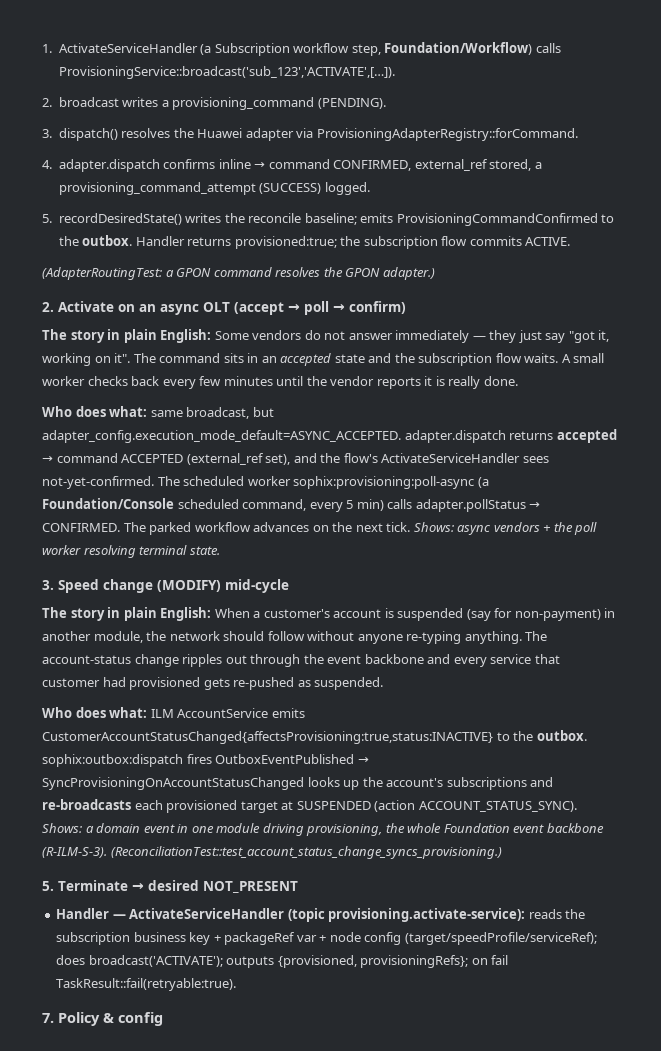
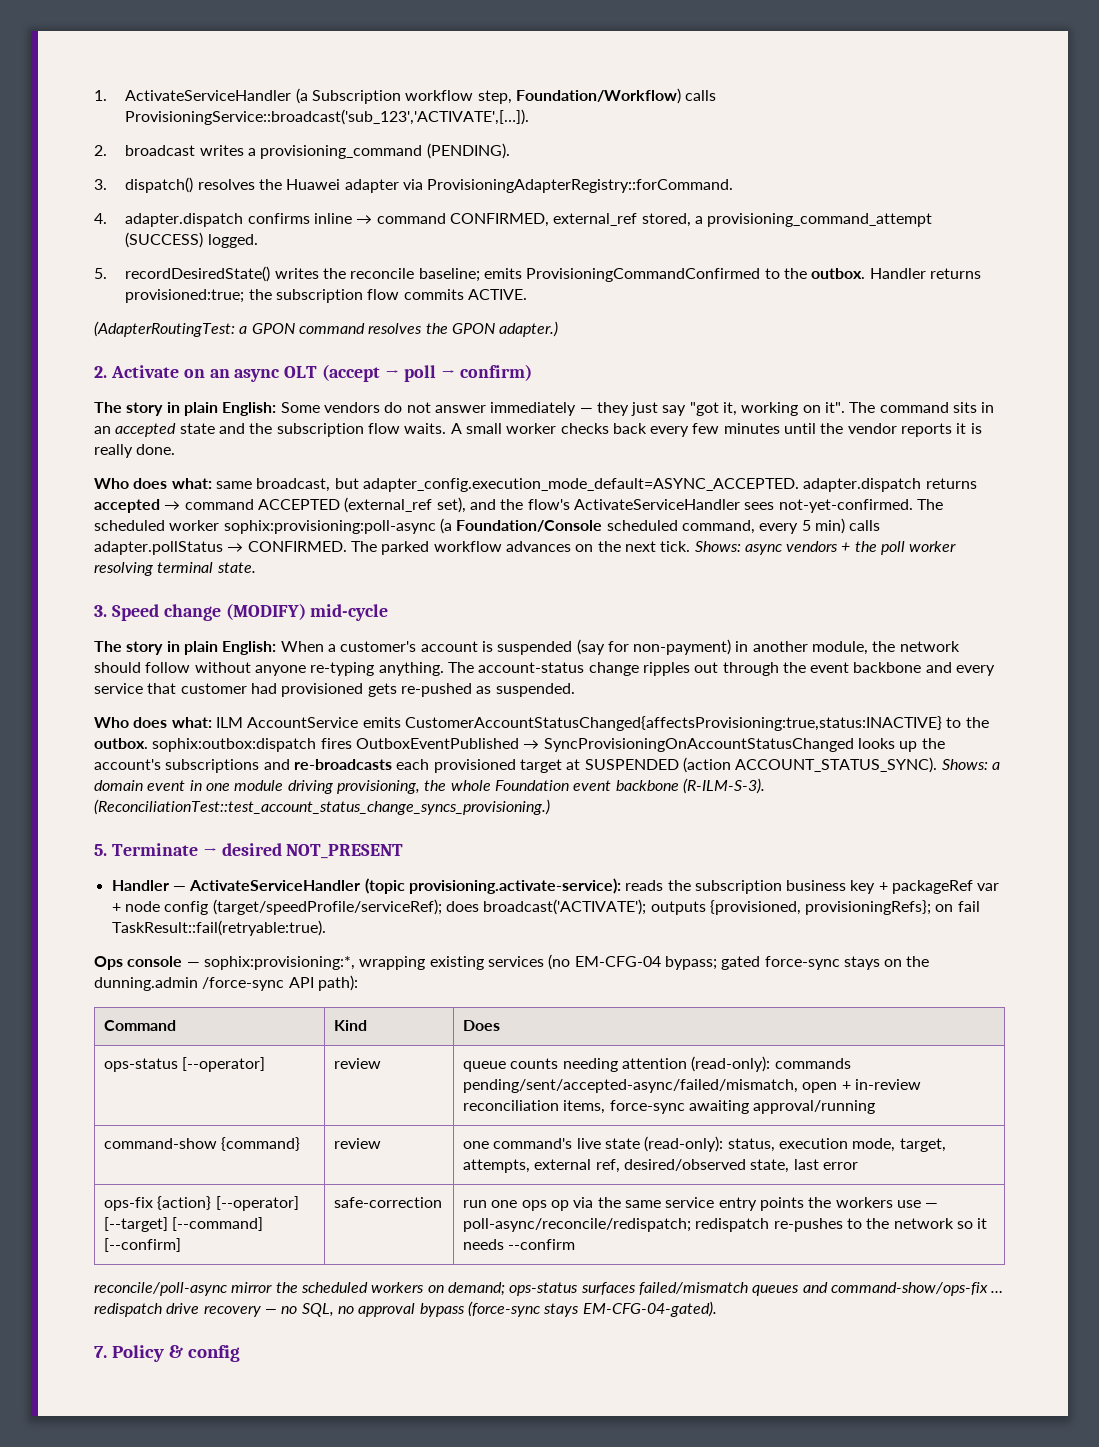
(237, 984) none -> [94,954,930,970] [94,975,358,991] [103,1020,176,1031] [333,1020,367,1031] [462,1020,500,1031] [103,1057,266,1072] [333,1058,381,1069] [462,1056,851,1072] [462,1079,921,1093] [462,1100,876,1114] [103,1137,301,1151] [333,1138,381,1149] [462,1136,946,1152] [462,1159,858,1173] [103,1196,299,1211] [103,1217,264,1232] [103,1238,181,1252] [333,1197,442,1208] [462,1197,939,1211] [462,1218,988,1232] [462,1239,576,1250] [94,1282,1004,1296] [94,1301,717,1317] // Ops console — sophix:provisioning:*, wrapping existing services (no EM-CFG-04 bypass; gated force-sync stays on the dunning.admin /force-sync API path): // Command | Kind | Does // ops-status [--operator] | review | queue counts needing attention (read-only): commands pending/sent/accepted-async/failed/mismatch, open + in-review reconciliation items, force-sync awaiting approval/running // command-show {command} | review | one command's live state (read-only): status, execution mode, target, attempts, external ref, desired/observed state, last error // ops-fix {action} [--operator] [--target] [--command] [--confirm] | safe-correction | run one ops op via the same service entry points the workers use — poll-async/reconcile/redispatch; redispatch re-pushes to the network so it needs --confirm // reconcile/poll-async mirror the scheduled workers on demand; ops-status surfaces failed/mismatch queues and command-show/ops-fix … redispatch drive recovery — no SQL, no approval bypass (force-sync stays EM-CFG-04-gated).

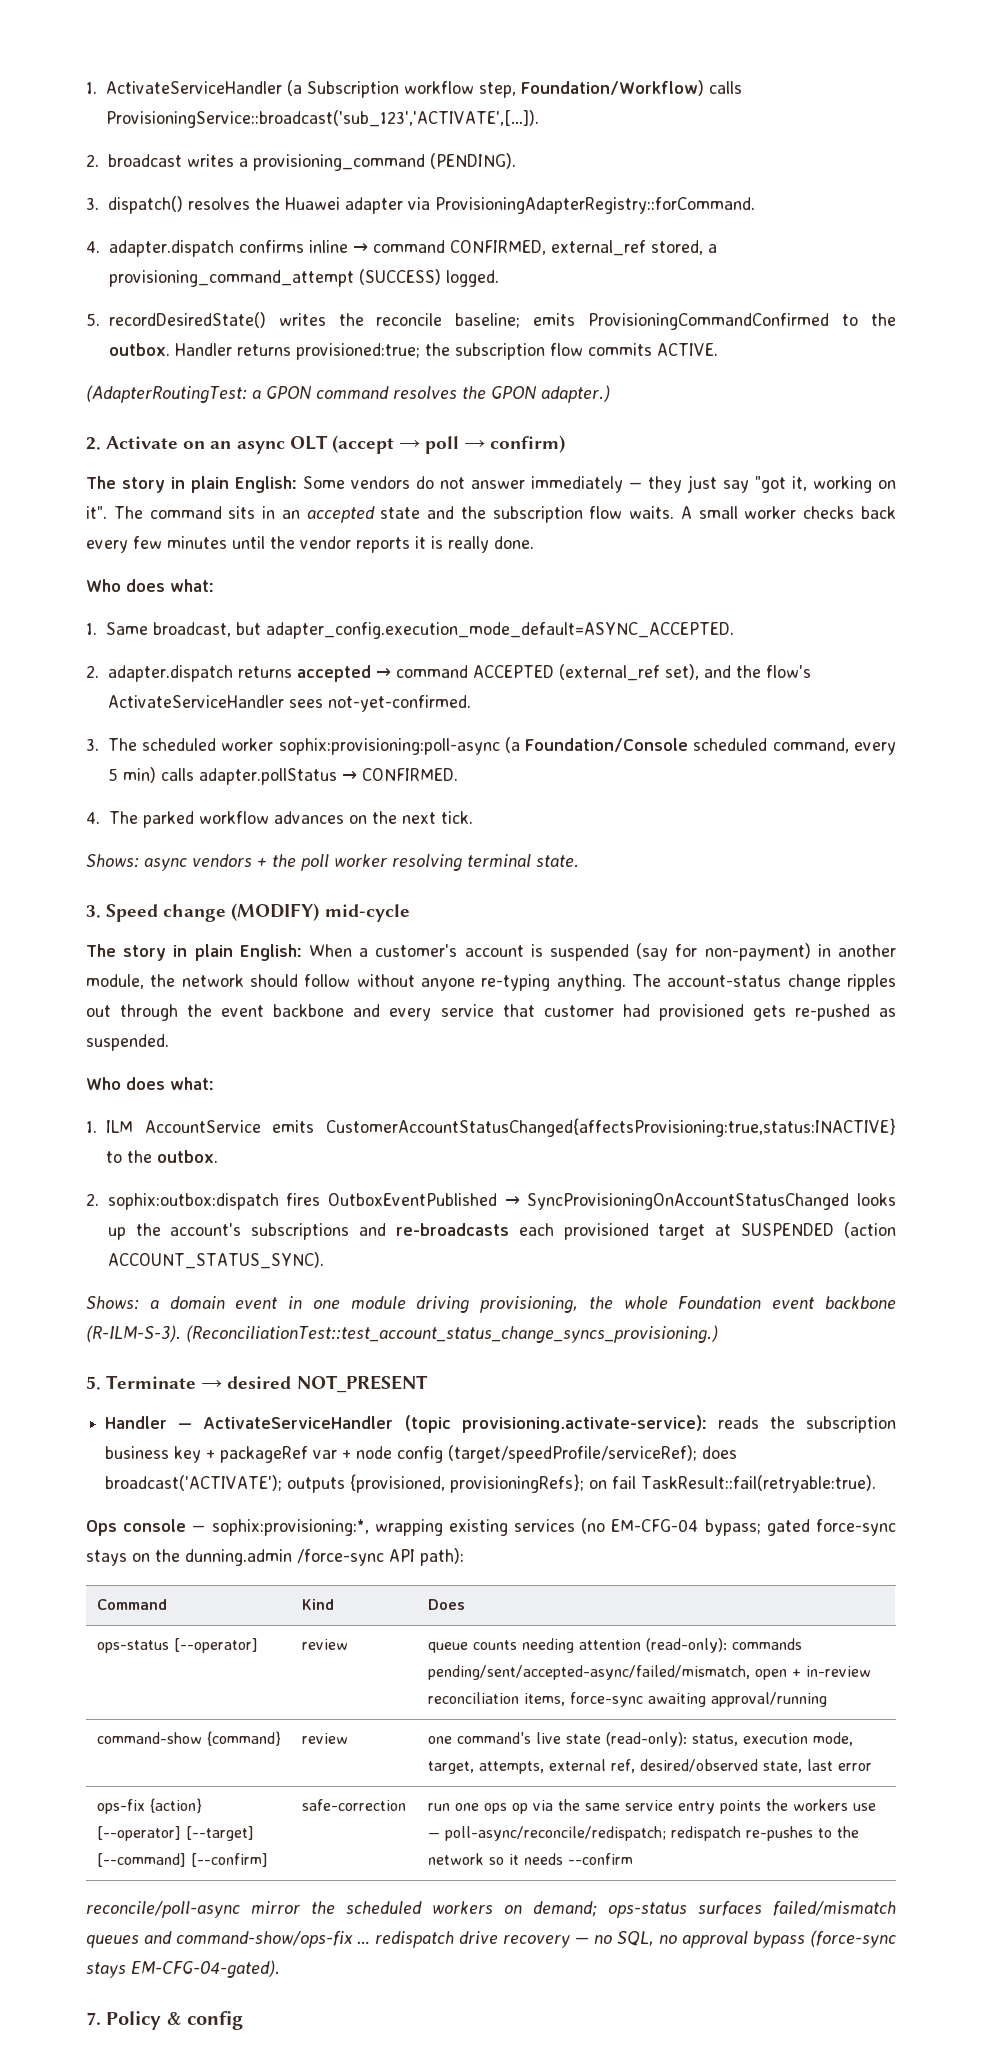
[215,481,252,489] same -> [86,622,149,635] // 1. Same
(799, 485) none -> [86,665,99,678] // 2.
(913, 506) none -> [86,738,99,751] // 3.
(347, 546) none -> [86,812,100,824] // 4.
(691, 546) none -> (473, 817) //
(212, 722) none -> [86,1121,97,1133] // 1.
(148, 743) none -> [86,1193,99,1206] // 2.
(938, 765) none -> (324, 1260) //

